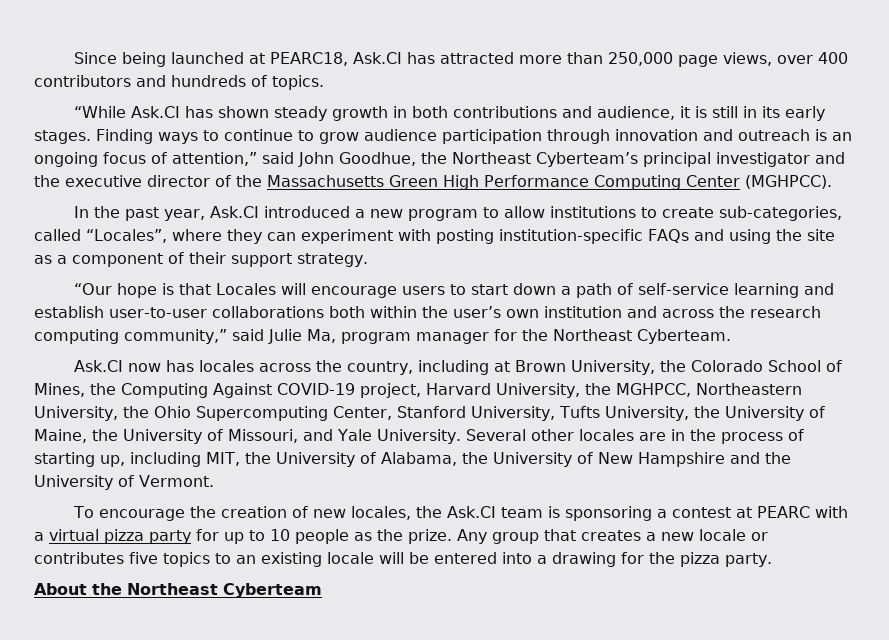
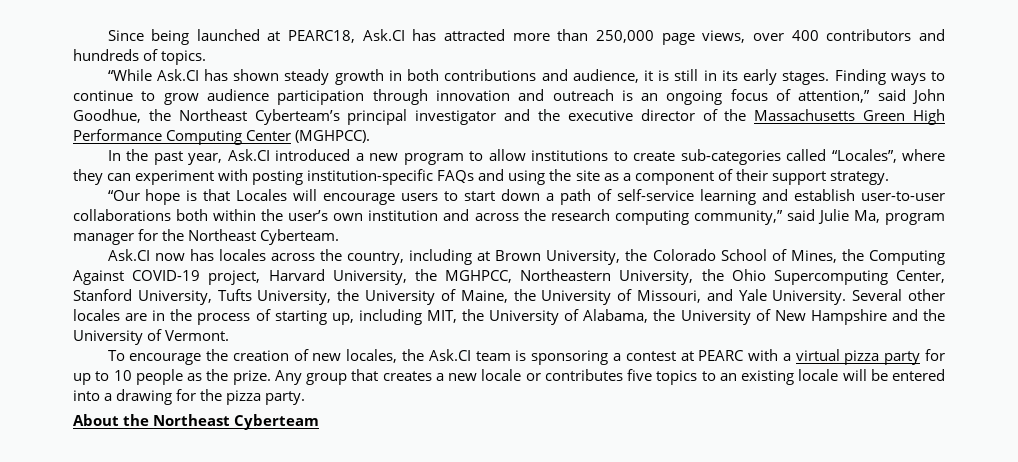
[718,206,842,221] sub-categories, -> [680,149,781,165] sub-categories

